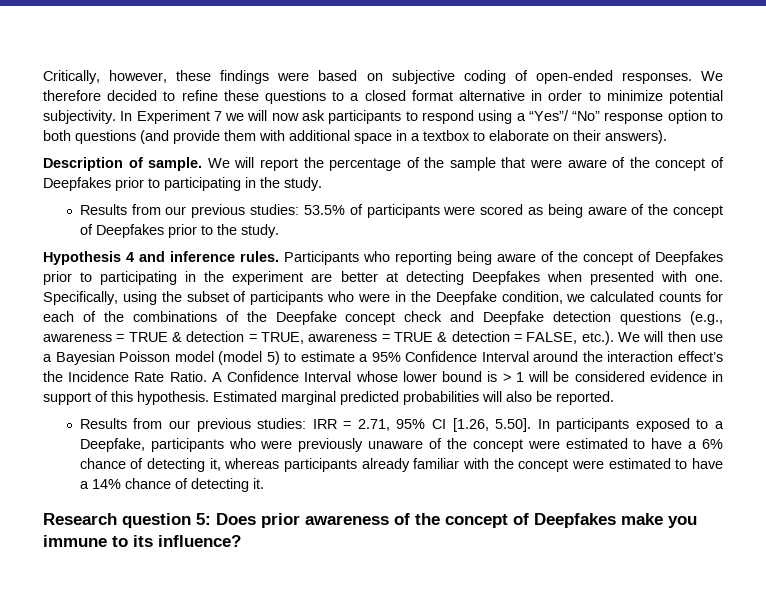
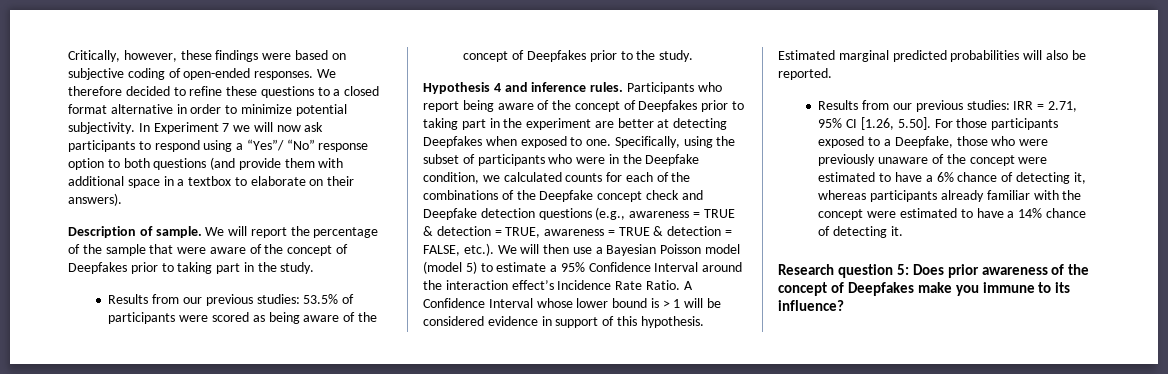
[164,177,241,191] participating -> [177,262,241,274] taking part
[395,251,723,265] [43,271,178,285] reporting being aware of the concept of Deepfakes prior to participating -> [423,100,745,112] [423,118,486,130] report being aware of the concept of Deepfakes prior to taking part
[589,271,687,285] presented with -> [520,136,583,148] exposed to
[43,371,63,382] the -> (554, 285) none
[537,419,550,429] In -> [934,118,988,128] For those
[150,438,224,452] participants -> [956,136,988,146] those

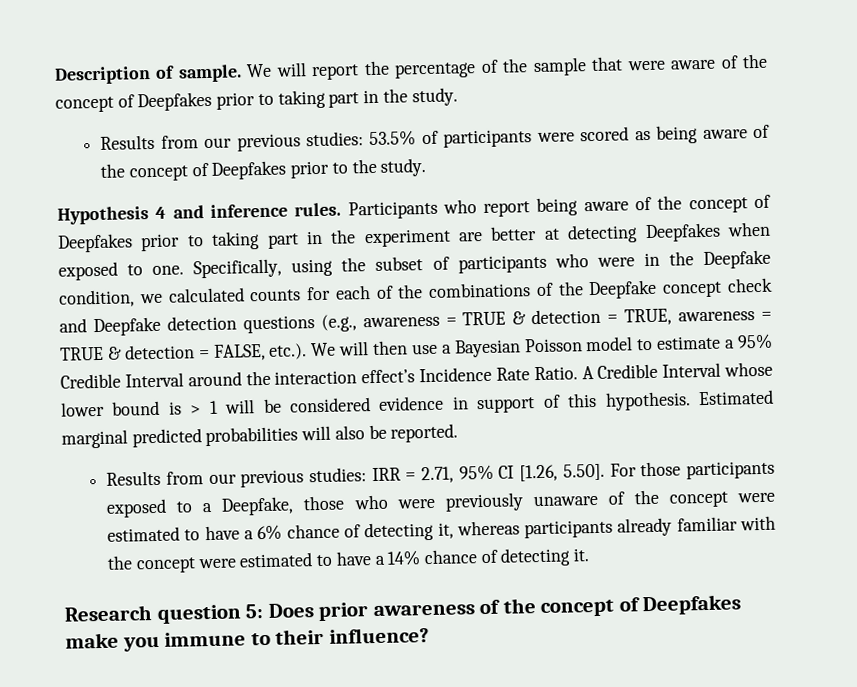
[68,50,346,62] [68,68,336,80] [68,86,380,98] [68,104,347,116] [68,122,324,134] [68,139,369,152] [68,157,344,170] [68,176,355,188] [68,193,122,206] Critically, however, these findings were based on subjective coding of open-ended responses. We therefore decided to refine these questions to a closed format alternative in order to minimize potential subjectivity. In Experiment 7 we will now ask participants to respond using a “Yes”/ “No” response option to both questions (and provide them with additional space in a textbox to elaborate on their answers). // -> (54, 75) none
[423,261,477,274] (model 5) -> (634, 344) none
[588,262,651,272] Confidence -> [60,373,121,389] Credible
[423,298,485,308] Confidence -> [597,363,659,379] Credible
[1055,282,1071,293] its -> [275,628,325,645] their

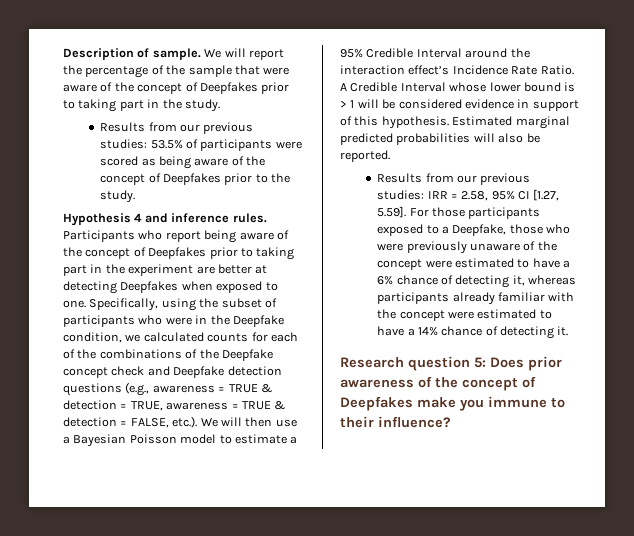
[421,466,455,484] 2.71, -> [461,191,489,201] 2.58,
[519,463,605,482] [1.26, 5.50]. -> [533,189,560,201] [377,206,407,218] [1.27, 5.59].

